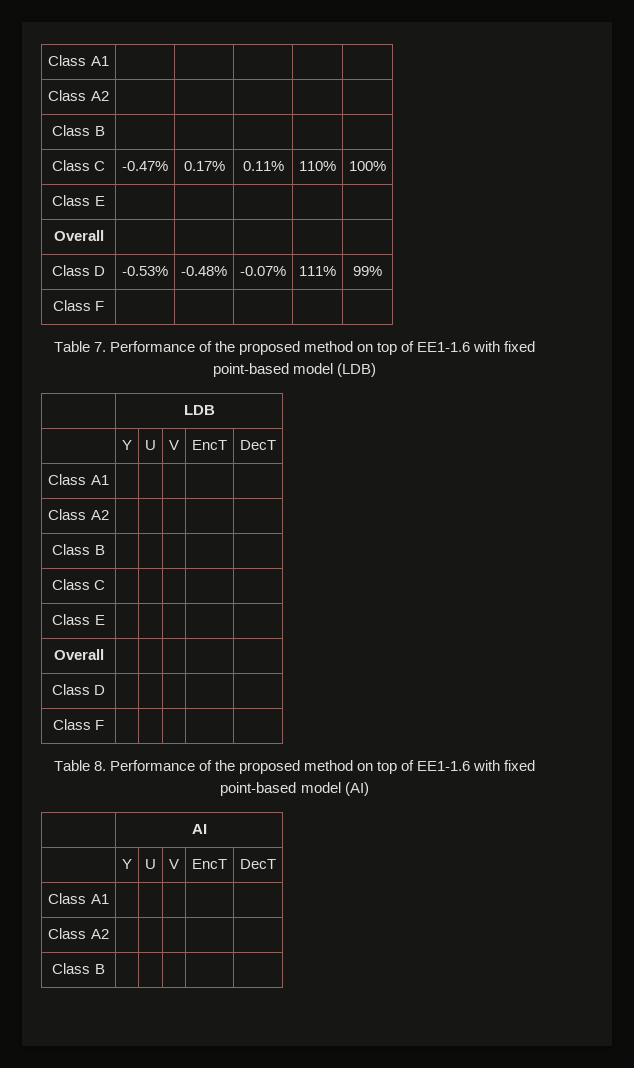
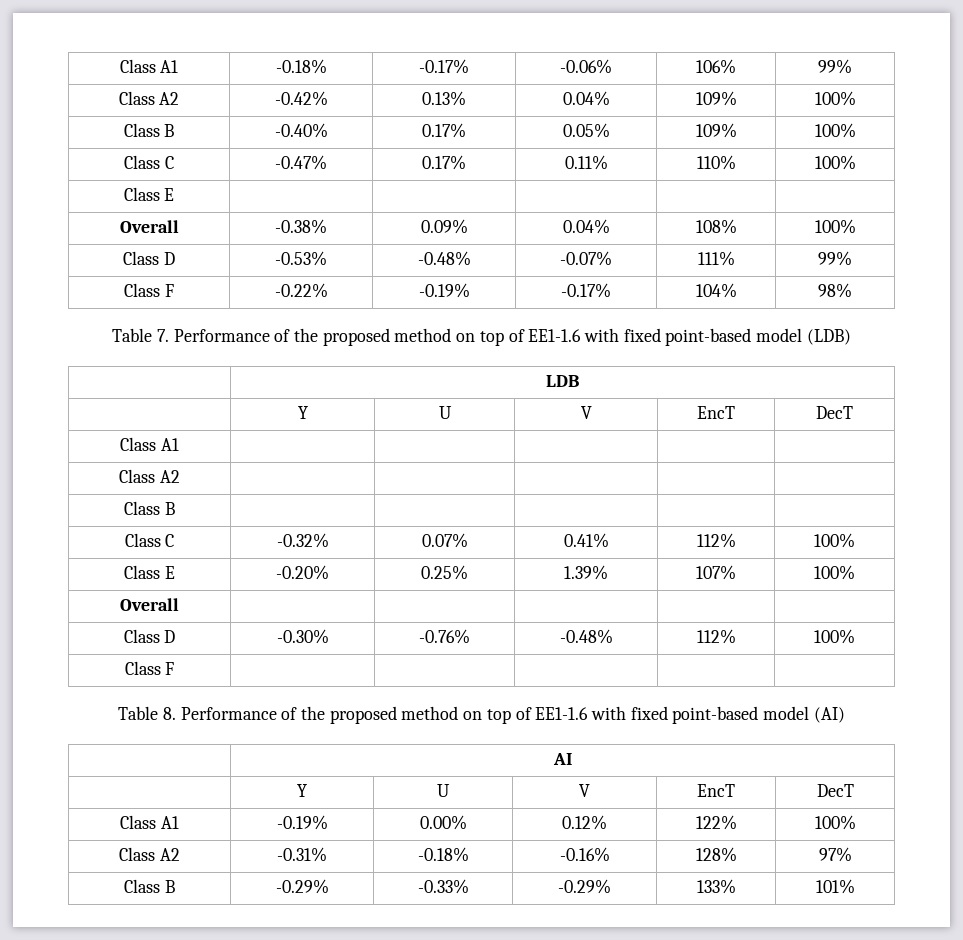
[48,55,109,66] [48,90,109,101] [52,125,105,136] Class A1 | | | | | // Class A2 | | | | | // Class B | | | | | -> [119,59,179,73] [275,59,327,74] [419,59,469,74] [560,59,612,74] [696,59,736,74] [818,59,852,74] [118,91,180,105] [274,91,328,106] [422,91,466,106] [562,91,610,106] [695,91,737,106] [814,91,856,106] [123,123,175,137] [274,123,328,138] [422,123,466,138] [562,123,610,138] [695,123,737,138] [814,123,856,138] Class A1 | -0.18% | -0.17% | -0.06% | 106% | 99% // Class A2 | -0.42% | 0.13% | 0.04% | 109% | 100% // Class B | -0.40% | 0.17% | 0.05% | 109% | 100%
(104, 235) | | | | -> [275,219,327,234] [420,219,468,234] [562,219,610,234] [695,219,737,234] [814,219,856,234] -0.38% | 0.09% | 0.04% | 108% | 100%
(105, 306) | | | | -> [274,283,328,298] [418,283,470,298] [561,283,611,298] [695,283,737,298] [818,283,852,298] -0.22% | -0.19% | -0.17% | 104% | 98%
[52,614,105,625] [53,649,104,660] [51,684,106,695] | | | | // Class E | | | | | // Overall | | | | | // Class D | | | | | -> [276,533,329,548] [421,533,468,548] [563,533,609,548] [696,533,736,548] [814,533,855,548] [124,565,175,579] [276,565,329,580] [421,565,468,580] [564,565,608,580] [696,565,736,580] [814,565,855,580] [120,598,179,611] [123,629,176,643] [276,629,329,644] [419,629,470,644] [559,629,613,644] [696,629,736,644] [814,629,855,644] -0.32% | 0.07% | 0.41% | 112% | 100% // Class E | -0.20% | 0.25% | 1.39% | 107% | 100% // Overall | | | | | // Class D | -0.30% | -0.76% | -0.48% | 112% | 100%
[48,928,109,939] [52,963,105,974] | | | | // Class A2 | | | | | // Class B | | | | | -> [276,815,328,830] [419,815,467,830] [562,815,607,830] [695,815,737,830] [814,815,856,830] [119,847,180,861] [277,847,327,862] [417,847,469,862] [559,847,610,862] [695,847,737,862] [818,847,852,862] [124,879,175,893] [275,879,329,894] [417,879,469,894] [558,879,611,894] [696,879,736,894] [815,879,855,894] -0.19% | 0.00% | 0.12% | 122% | 100% // Class A2 | -0.31% | -0.18% | -0.16% | 128% | 97% // Class B | -0.29% | -0.33% | -0.29% | 133% | 101%

